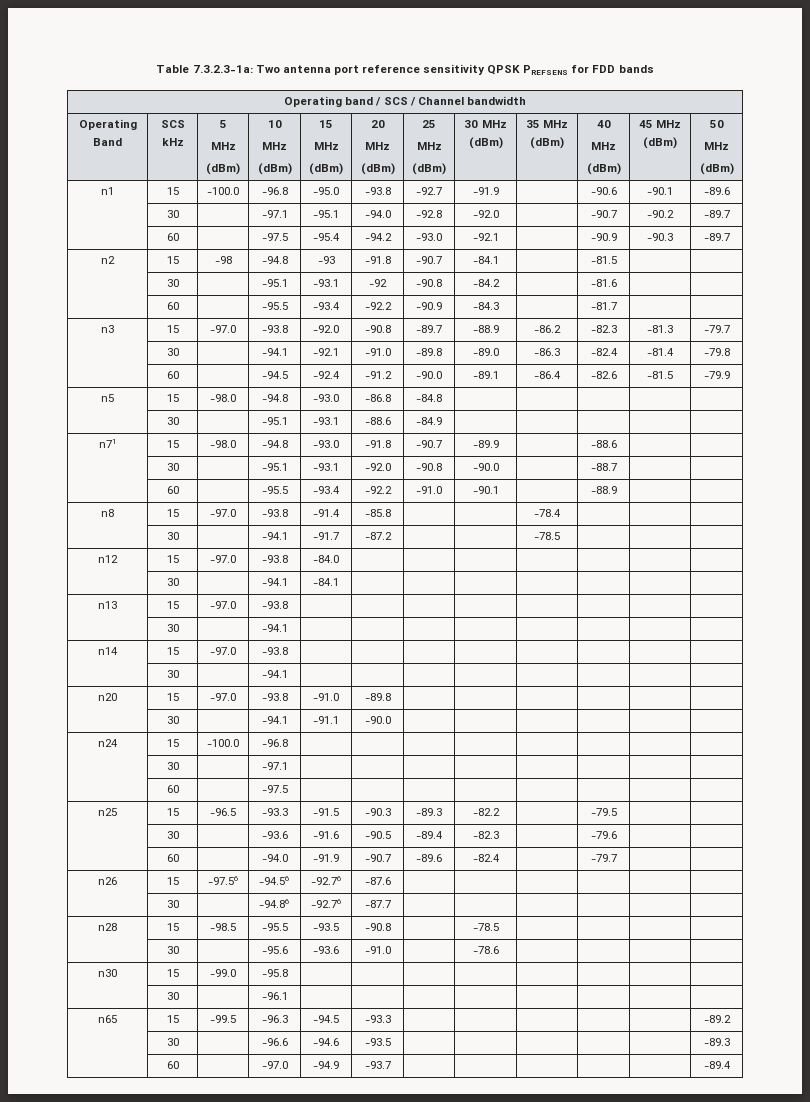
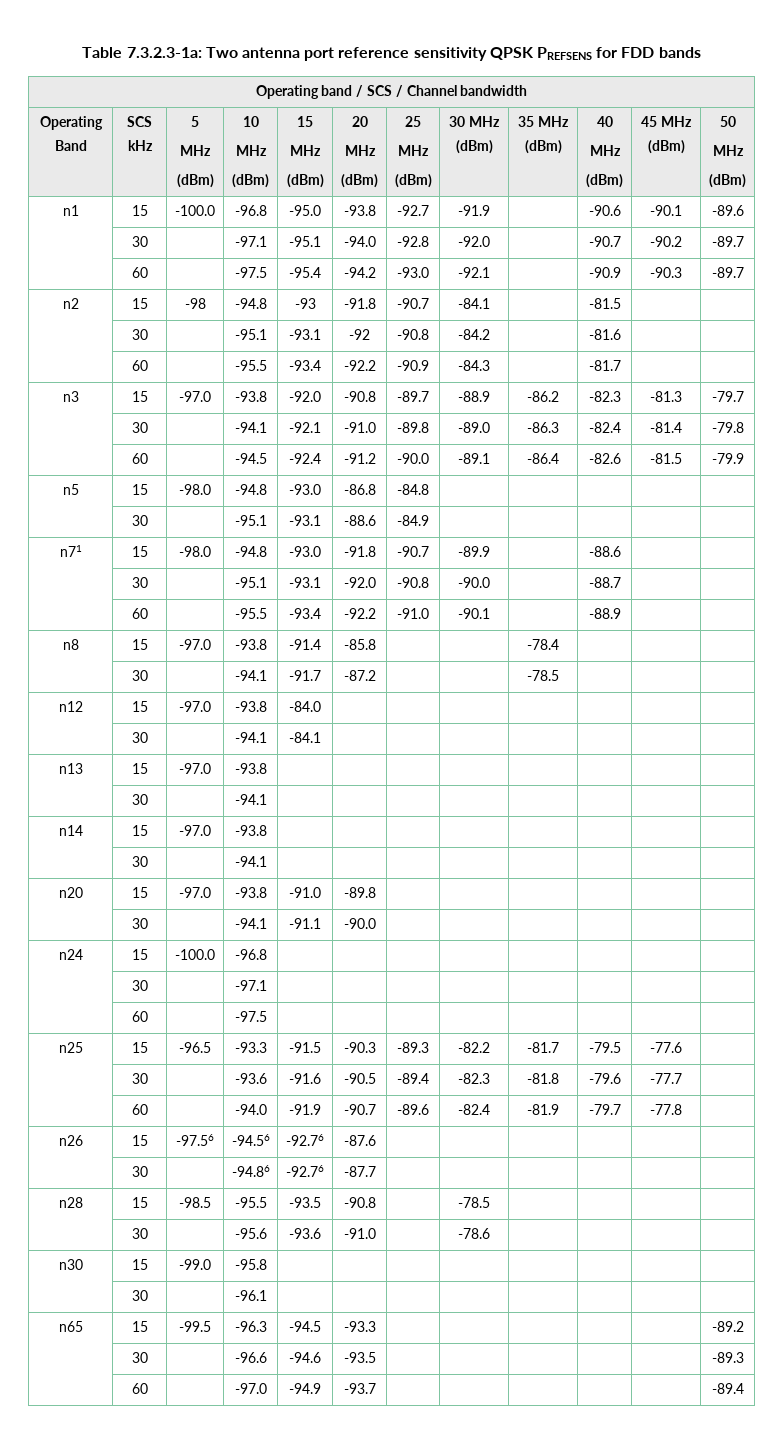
(500, 812) none -> [527,1042,559,1053] -81.7
(617, 812) none -> [650,1042,682,1053] -77.6
(499, 835) none -> [527,1073,559,1084] -81.8
(617, 835) none -> [650,1073,682,1084] -77.7
(500, 858) none -> [527,1104,559,1115] -81.9
(617, 858) none -> [650,1104,682,1115] -77.8

